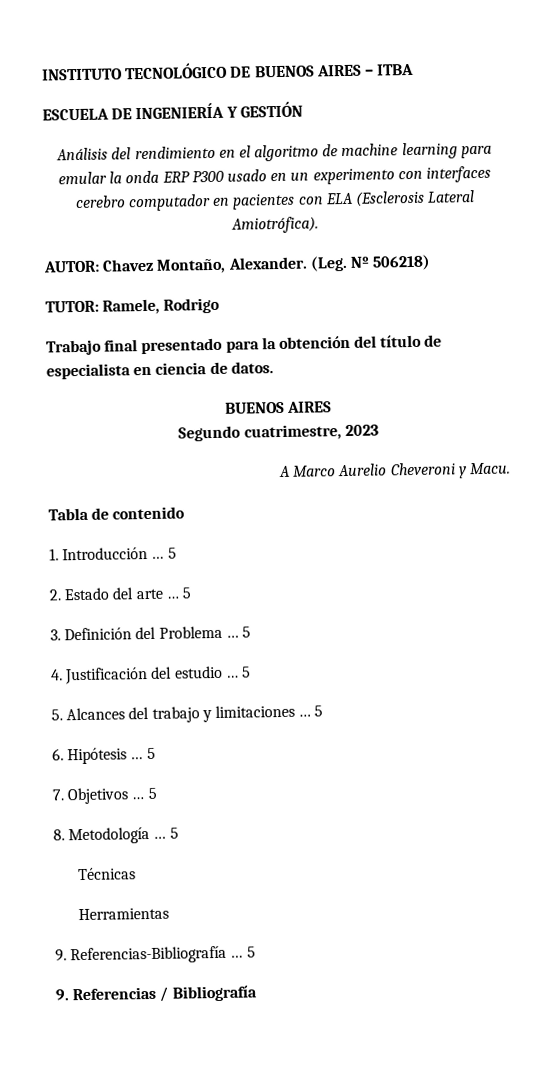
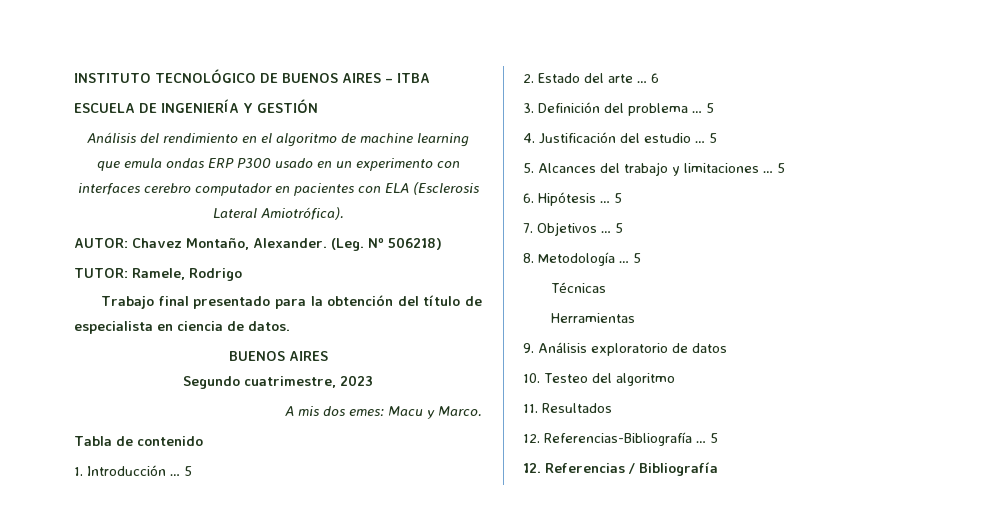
[460,145,492,159] [58,170,160,185] para emular la onda -> [96,158,204,171] que emula ondas
[293,462,511,479] Marco Aurelio Cheveroni y Macu. -> [298,406,482,419] mis dos emes: Macu y Marco.
[181,587,191,599] 5 -> [651,73,659,83] 6
[158,625,223,639] Problema -> [628,103,688,116] problema
(67, 955) none -> [538,342,727,356] [523,373,675,386] [523,403,612,413] [523,434,540,443] Análisis exploratorio de datos // 10. Testeo del algoritmo // 11. Resultados // 12.
[55,989,69,1001] 9. -> [523,463,541,473] 12.

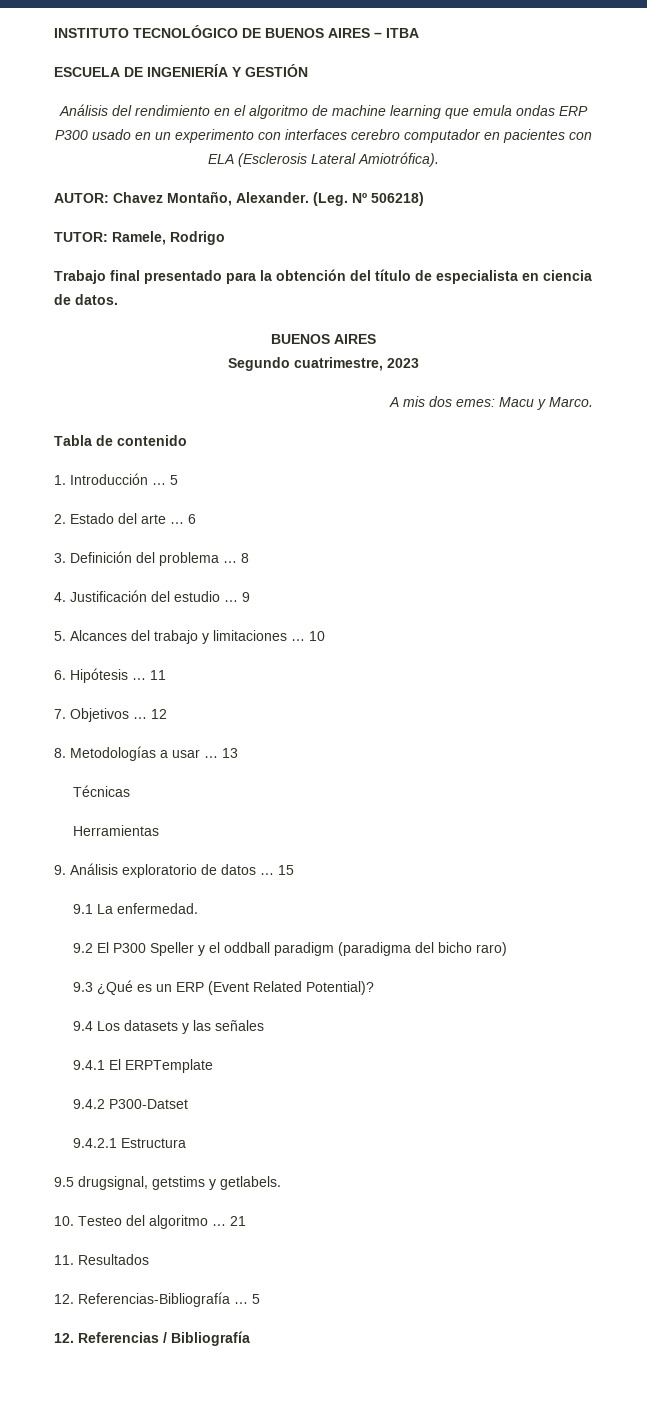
[706,103,714,113] 5 -> [241,553,249,563] 8
[709,133,717,143] 5 -> [242,592,250,602] 9
[777,163,785,173] 5 -> [309,631,325,641] 10
[614,193,622,203] 5 -> [150,670,166,680] 11
[615,223,623,233] 5 -> [151,709,167,719] 12
[538,252,641,266] Metodología … 5 -> [70,746,238,761] Metodologías a usar … 13
(727, 348) none -> [260,865,294,875] [73,903,199,914] [73,942,508,956] [73,980,375,995] [73,1020,265,1034] [73,1059,214,1073] [73,1099,189,1109] [73,1138,187,1148] [54,1176,281,1190] … 15 // 9.1 La enfermedad. // 9.2 El P300 Speller y el oddball paradigm (paradigma del bicho raro) // 9.3 ¿Qué es un ERP (Event Related Potential)? // 9.4 Los datasets y las señales // 9.4.1 El ERPTemplate // 9.4.2 P300-Datset // 9.4.2.1 Estructura // 9.5 drugsignal, getstims y getlabels.
(675, 379) none -> [212,1216,246,1226] … 21

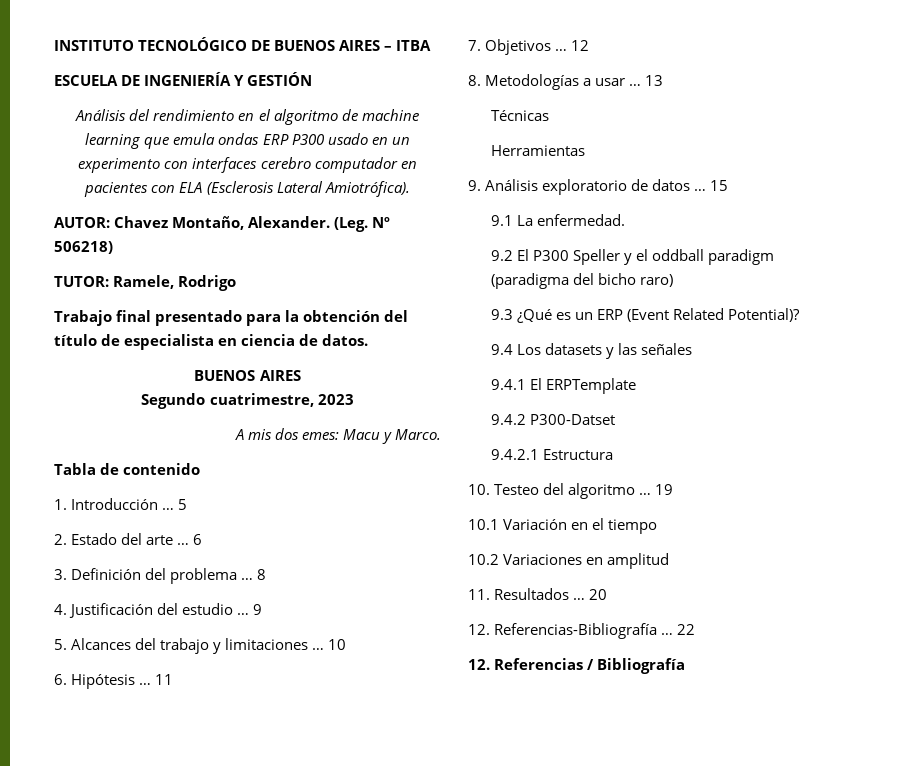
[54,1176,281,1190] // 9.5 drugsignal, getstims y getlabels. -> (613, 454) none
[230,1216,246,1226] 21 -> [655,484,674,495] [468,518,658,534] [468,553,670,569] 19 // 10.1 Variación en el tiempo // 10.2 Variaciones en amplitud
(149, 1259) none -> [573,589,608,600] … 20
[252,1294,260,1304] 5 -> [677,624,696,635] 22

